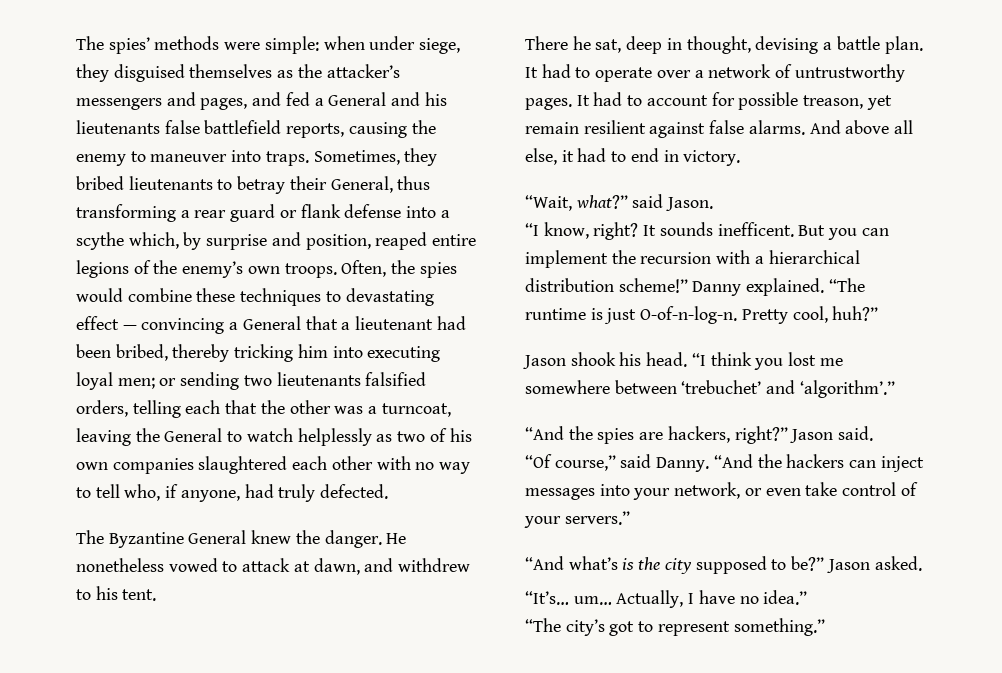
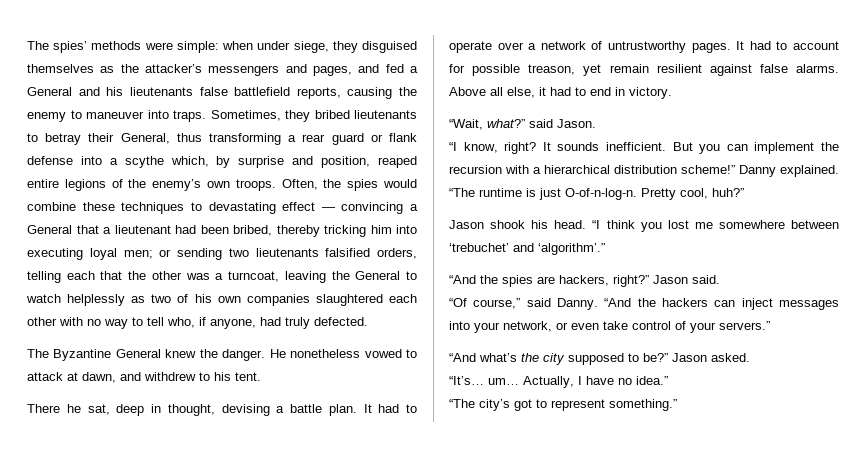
[809,120,890,134] And above -> [449,87,486,96] Above
[717,222,794,237] inefficent. -> [606,142,666,151] inefficient.
[622,558,635,570] is -> (517, 357) none

